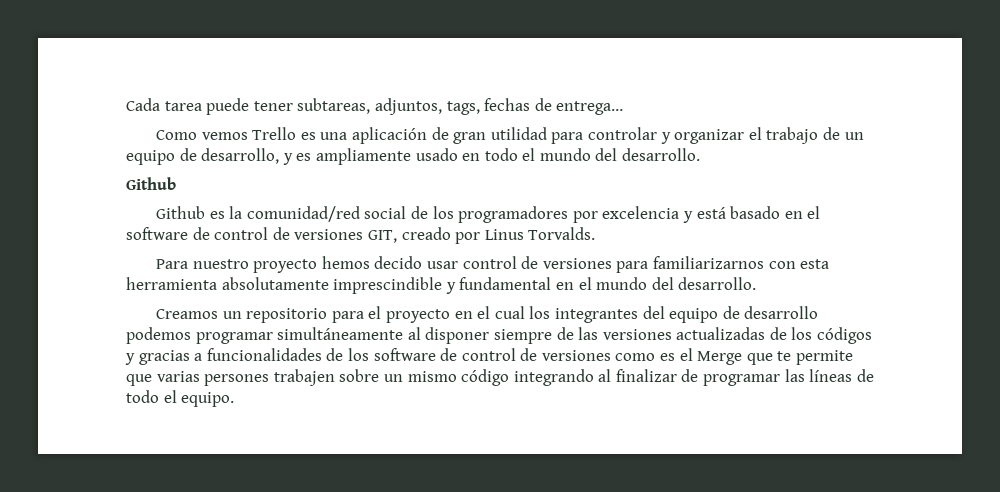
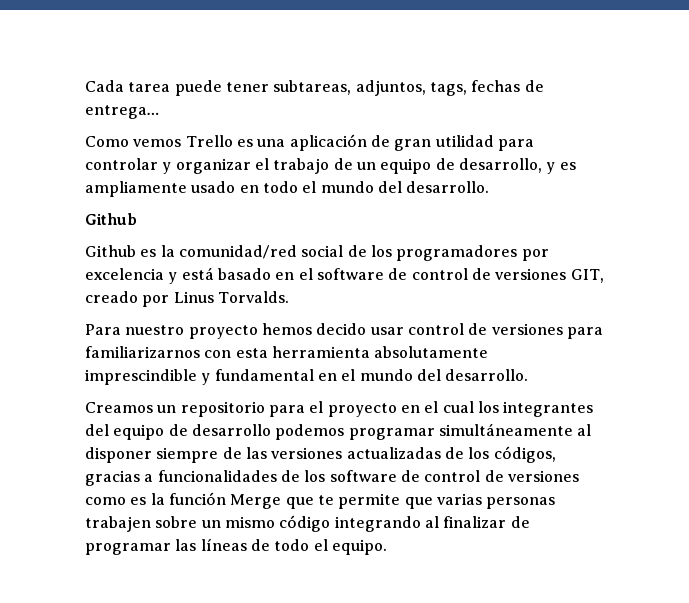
[817,327,873,344] [125,353,135,365] códigos y -> [493,446,556,463] códigos,
[679,348,693,361] el -> [150,492,226,505] la función
[204,374,270,386] persones -> [486,497,556,509] personas

